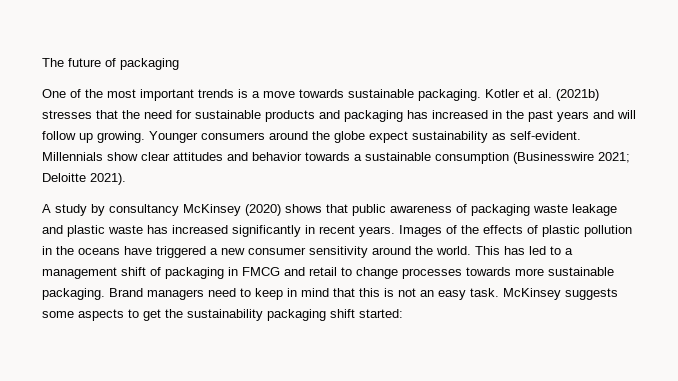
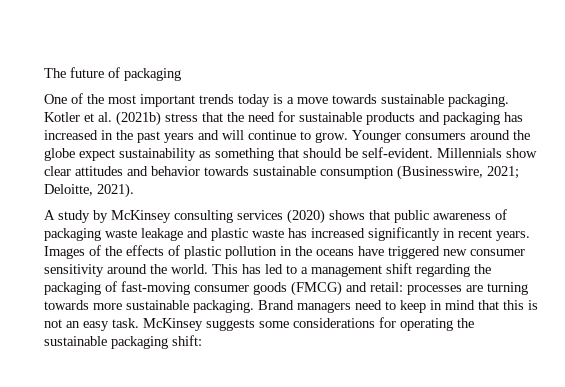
(234, 93) none -> [238,94,270,107] today
[42,110,92,119] stresses -> [165,113,198,122] stress
[42,131,145,143] follow up growing. -> [248,130,348,143] continue to grow.
(506, 136) none -> [215,148,358,161] something that should be
[354,154,362,161] a -> (249, 171) none
[513,152,630,164] [42,173,86,182] (Businesswire 2021; Deloitte -> [397,165,519,180] [44,184,93,196] (Businesswire, 2021; Deloitte,
[109,204,241,216] consultancy McKinsey -> [111,210,283,223] McKinsey consulting services
[210,248,218,255] a -> (440, 252) none
[150,267,462,279] of packaging in FMCG and retail to change processes -> [416,264,491,277] [44,281,528,296] regarding the packaging of fast-moving consumer goods (FMCG) and retail: processes are turning
[78,309,403,321] aspects to get the sustainability packaging shift started: -> [293,317,474,331] [44,335,202,349] considerations for operating the sustainable packaging shift:

